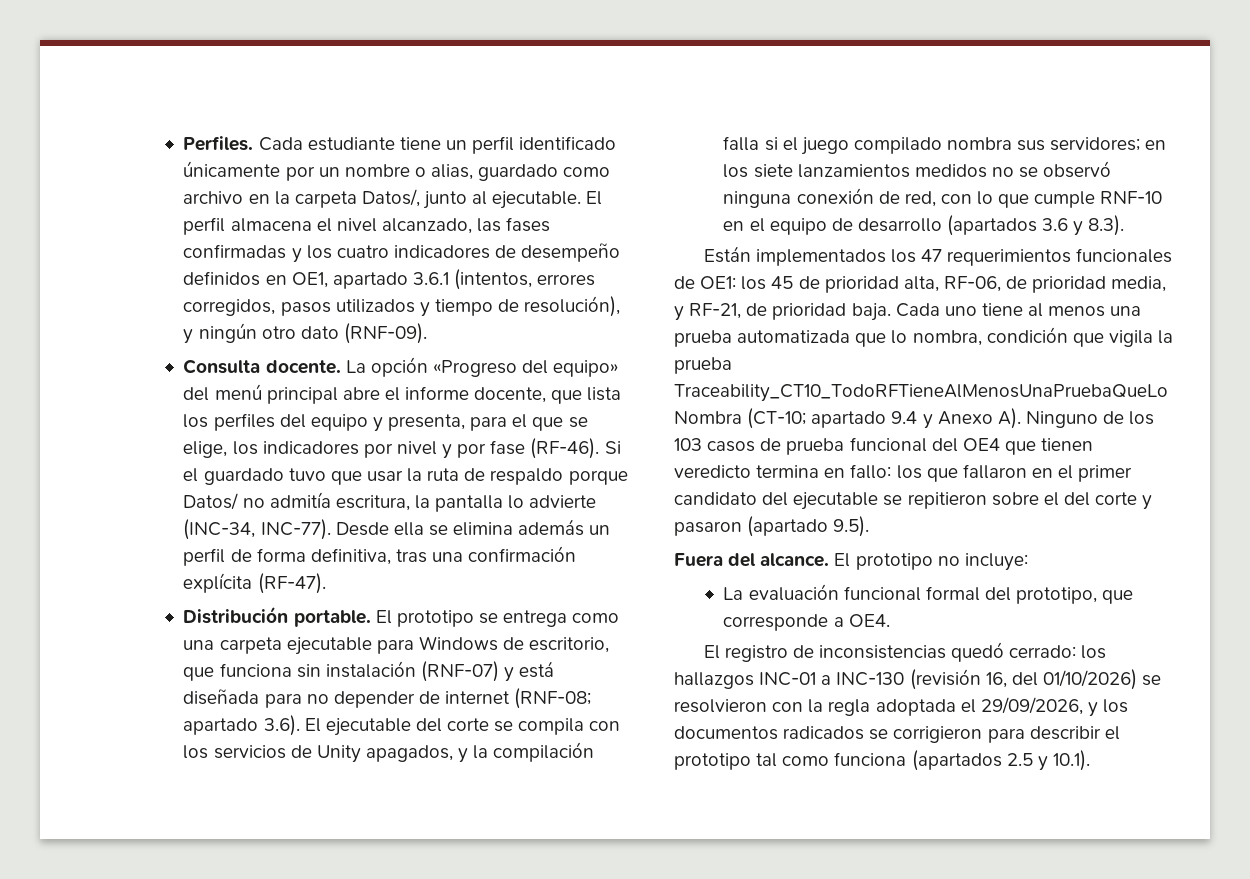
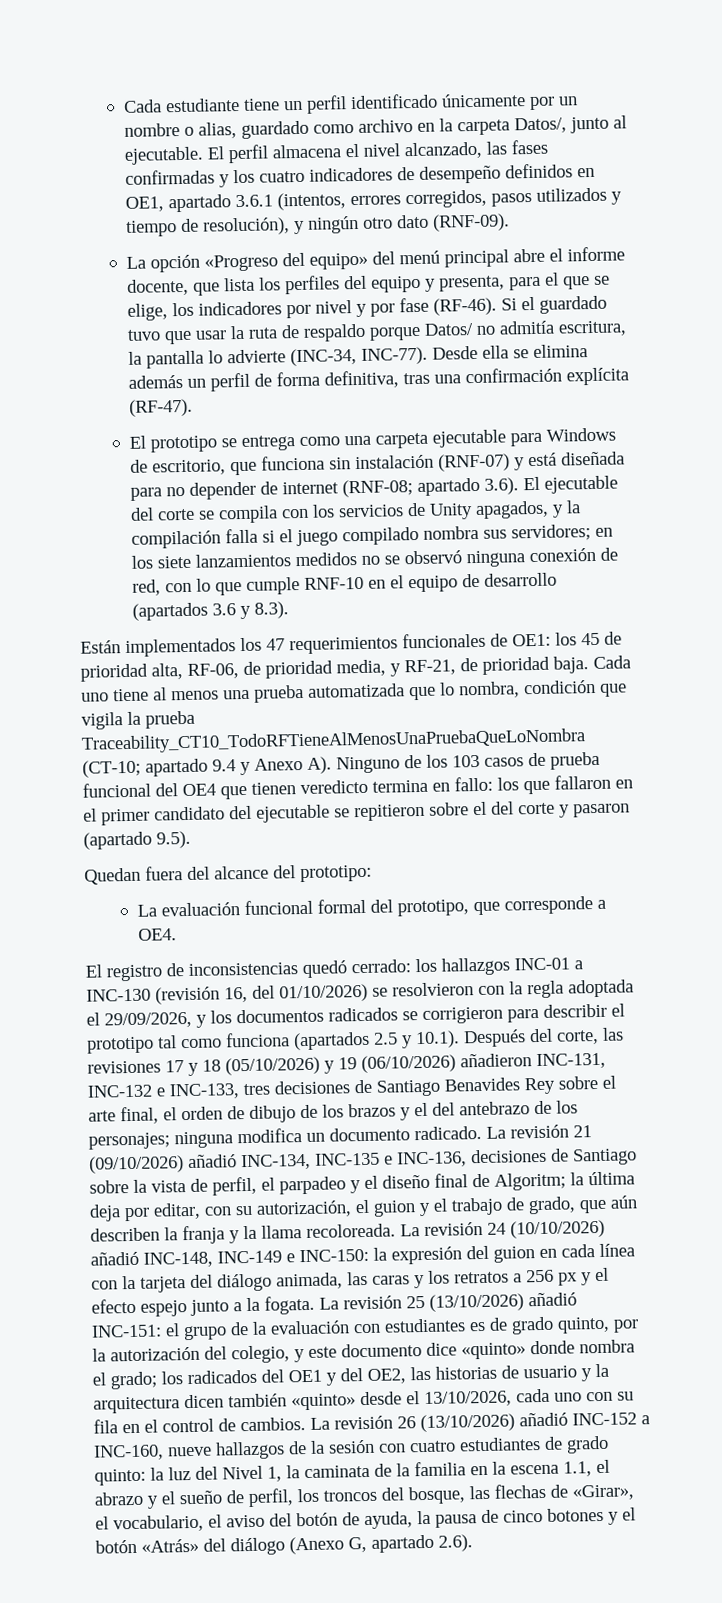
[183,136,254,151] Perfiles. -> (122, 106) none
[183,359,341,374] Consulta docente. -> (510, 222) none
[183,606,371,627] Distribución portable. -> (193, 407) none
[674,553,1028,571] Fuera del alcance. El prototipo no incluye: -> [84,864,372,885] Quedan fuera del alcance del prototipo:
(1090, 760) none -> [463,1027,624,1048] [87,1052,606,1076] [87,1075,616,1100] [88,1100,578,1125] [88,1124,592,1150] [89,1148,637,1174] [89,1171,635,1196] [89,1195,637,1222] [90,1219,605,1245] [90,1243,635,1268] [91,1267,609,1293] [91,1292,577,1317] [91,1316,639,1341] [92,1339,635,1364] [92,1363,609,1390] [93,1388,634,1414] [93,1412,650,1434] [93,1435,609,1461] [94,1459,610,1486] [94,1483,634,1509] [95,1507,636,1533] [95,1534,473,1556] Después del corte, las revisiones 17 y 18 (05/10/2026) y 19 (06/10/2026) añadieron INC-131, INC-132 e INC-133, tres decisiones de Santiago Benavides Rey sobre el arte final, el orden de dibujo de los brazos y el del antebrazo de los personajes; ninguna modifica un documento radicado. La revisión 21 (09/10/2026) añadió INC-134, INC-135 e INC-136, decisiones de Santiago sobre la vista de perfil, el parpadeo y el diseño final de Algoritm; la última deja por editar, con su autorización, el guion y el trabajo de grado, que aún describen la franja y la llama recoloreada. La revisión 24 (10/10/2026) añadió INC-148, INC-149 e INC-150: la expresión del guion en cada línea con la tarjeta del diálogo animada, las caras y los retratos a 256 px y el efecto espejo junto a la fogata. La revisión 25 (13/10/2026) añadió INC-151: el grupo de la evaluación con estudiantes es de grado quinto, por la autorización del colegio, y este documento dice «quinto» donde nombra el grado; los radicados del OE1 y del OE2, las historias de usuario y la arquitectura dicen también «quinto» desde el 13/10/2026, cada uno con su fila en el control de cambios. La revisión 26 (13/10/2026) añadió INC-152 a INC-160, nueve hallazgos de la sesión con cuatro estudiantes de grado quinto: la luz del Nivel 1, la caminata de la familia en la escena 1.1, el abrazo y el sueño de perfil, los troncos del bosque, las flechas de «Girar», el vocabulario, el aviso del botón de ayuda, la pausa de cinco botones y el botón «Atrás» del diálogo (Anexo G, apartado 2.6).

